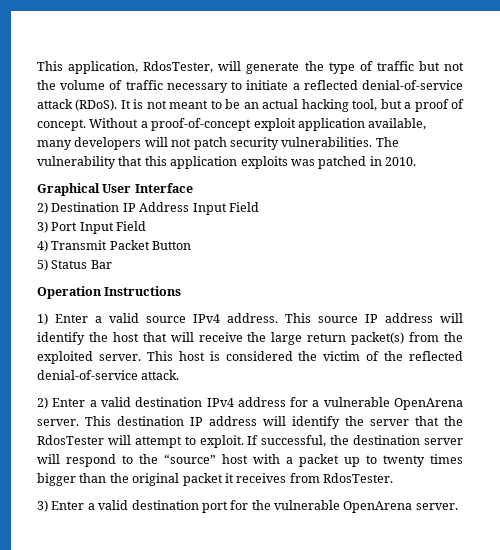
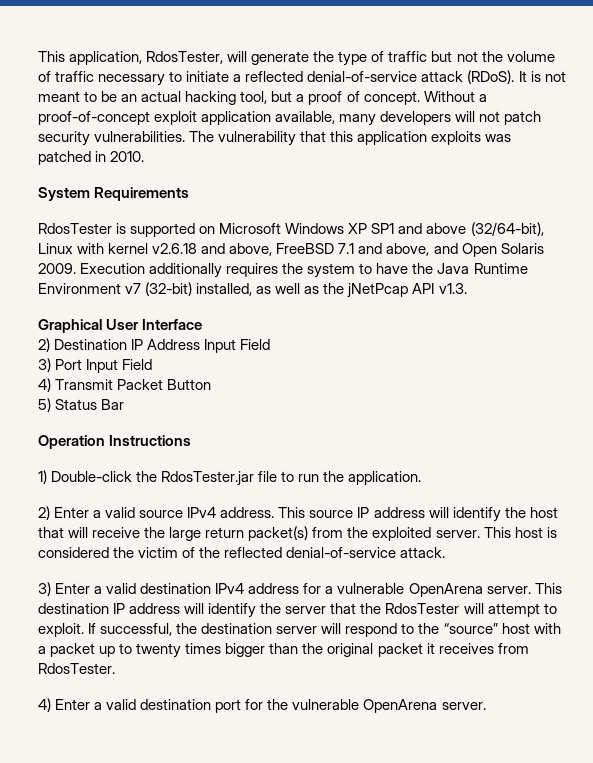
(416, 161) none -> [38,187,190,201] [38,222,544,237] [38,243,544,257] [38,263,528,278] [38,282,467,298] // System Requirements // RdosTester is supported on Microsoft Windows XP SP1 and above (32/64-bit), Linux with kernel v2.6.18 and above, FreeBSD 7.1 and above, and Open Solaris 2009. Execution additionally requires the system to have the Java Runtime Environment v7 (32-bit) installed, as well as the jNetPcap API v1.3.
(48, 319) none -> [51,471,422,486] [38,506,50,520] Double-click the RdosTester.jar file to run the application. // 2)
[37,397,48,409] 2) -> [38,582,51,596] 3)
[37,500,48,512] 3) -> [38,698,51,712] 4)

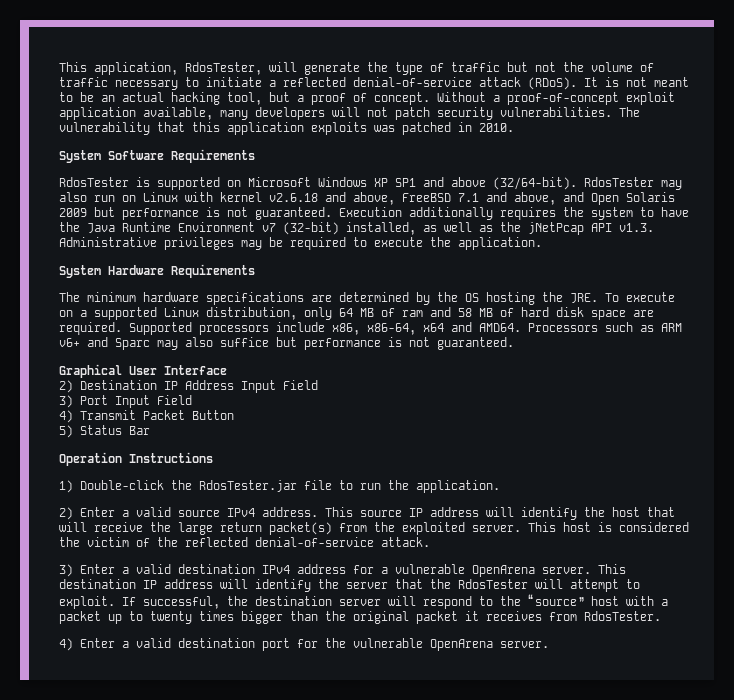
(90, 194) none -> [108,150,164,160] Software
[470,222,544,236] (32/64-bit), -> [493,177,682,190] [59,192,136,202] (32/64-bit). RdosTester may also run on
[38,263,76,274] 2009. -> [59,207,332,220] 2009 but performance is not guaranteed.
(467, 288) none -> [59,237,542,250] [59,264,255,278] [59,292,675,305] [59,307,654,320] [59,322,682,335] [59,337,514,350] Administrative privileges may be required to execute the application. // System Hardware Requirements // The minimum hardware specifications are determined by the OS hosting the JRE. To execute on a supported Linux distribution, only 64 MB of ram and 58 MB of hard disk space are required. Supported processors include x86, x86-64, x64 and AMD64. Processors such as ARM v6+ and Sparc may also suffice but performance is not guaranteed.

